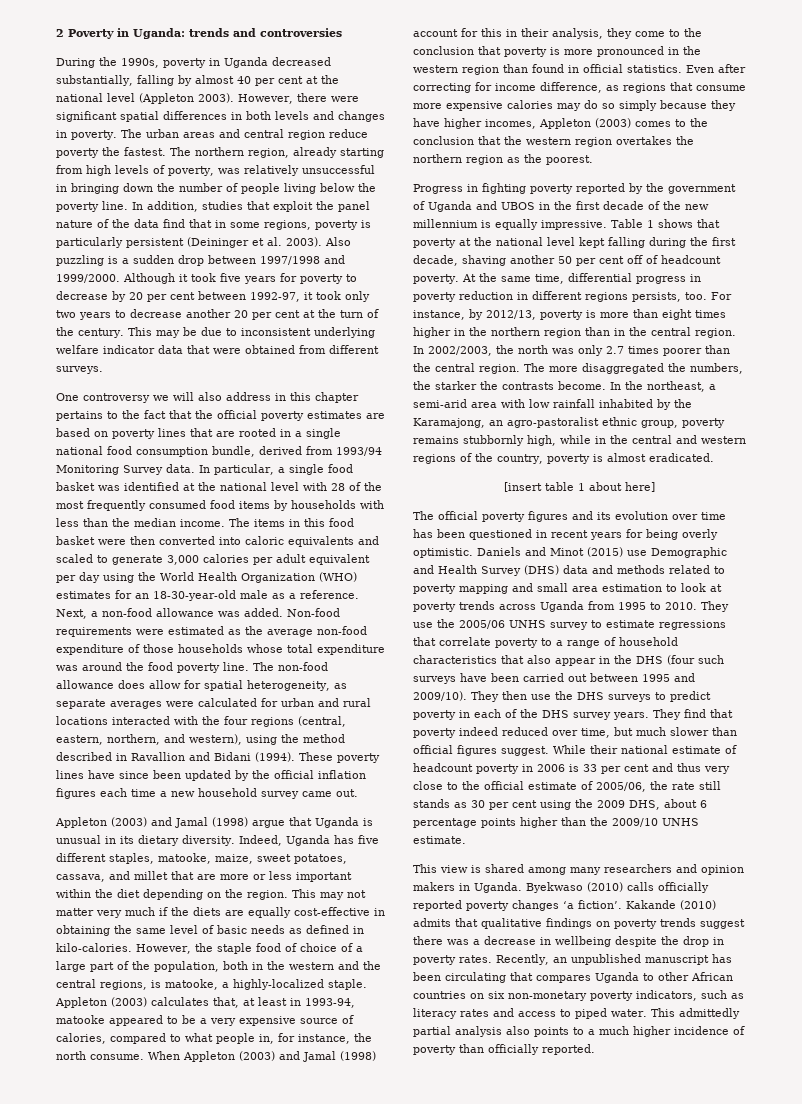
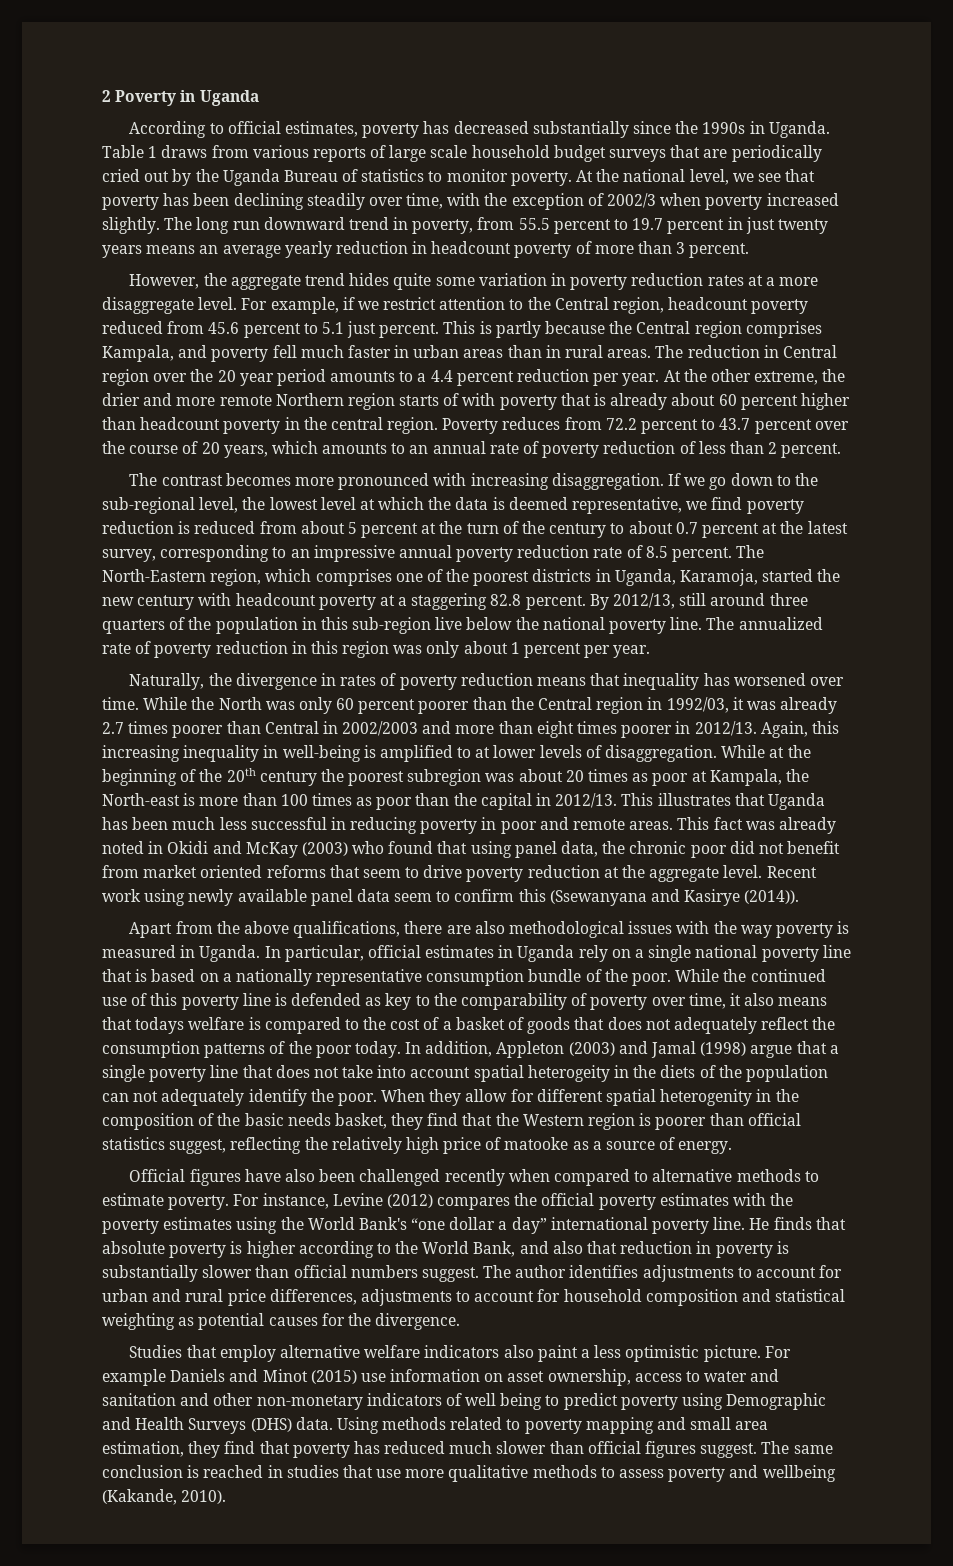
[133,28,342,39] [56,57,331,68] [56,75,339,86] [56,93,359,104] [56,111,385,122] [56,129,368,140] [56,147,384,158] [56,165,375,176] [56,183,376,194] [56,201,370,212] [56,219,371,230] [56,237,351,248] [56,255,345,266] [56,273,357,284] [56,291,370,302] [56,309,300,320] Uganda: trends and controversies // During the 1990s, poverty in Uganda decreased substantially, falling by almost 40 per cent at the national level (Appleton 2003). However, there were significant spatial differences in both levels and changes in poverty. The urban areas and central region reduce poverty the fastest. The northern region, already starting from high levels of poverty, was relatively unsuccessful in bringing down the number of people living below the poverty line. In addition, studies that exploit the panel nature of the data find that in some regions, poverty is particularly persistent (Deininger et al. 2003). Also puzzling is a sudden drop between 1997/1998 and 1999/2000. Although it took five years for poverty to decrease by 20 per cent between 1992-97, it took only two years to decrease another 20 per cent -> [199,90,259,106] [129,121,830,138] [102,145,822,162] [102,169,816,186] [102,193,839,210] [102,217,828,234] [102,241,750,258] [129,273,819,290] [102,297,809,314] [102,321,822,338] [102,345,837,362] [102,369,846,386] [102,393,850,410] [102,417,849,434] [102,441,842,458] [129,473,818,490] [102,497,804,514] [102,521,419,538] Uganda // According to official estimates, poverty has decreased substantially since the 1990s in Uganda. Table 1 draws from various reports of large scale household budget surveys that are periodically cried out by the Uganda Bureau of statistics to monitor poverty. At the national level, we see that poverty has been declining steadily over time, with the exception of 2002/3 when poverty increased slightly. The long run downward trend in poverty, from 55.5 percent to 19.7 percent in just twenty years means an average yearly reduction in headcount poverty of more than 3 percent. // However, the aggregate trend hides quite some variation in poverty reduction rates at a more disaggregate level. For example, if we restrict attention to the Central region, headcount poverty reduced from 45.6 percent to 5.1 just percent. This is partly because the Central region comprises Kampala, and poverty fell much faster in urban areas than in rural areas. The reduction in Central region over the 20 year period amounts to a 4.4 percent reduction per year. At the other extreme, the drier and more remote Northern region starts of with poverty that is already about 60 percent higher than headcount poverty in the central region. Poverty reduces from 72.2 percent to 43.7 percent over the course of 20 years, which amounts to an annual rate of poverty reduction of less than 2 percent. // The contrast becomes more pronounced with increasing disaggregation. If we go down to the sub-regional level, the lowest level at which the data is deemed representative, we find poverty reduction is reduced from about 5 percent
[78,327,375,338] [56,345,379,354] [56,366,103,374] [56,392,359,403] [56,410,385,421] [56,428,341,439] [56,446,382,457] [56,464,353,475] [56,482,382,491] [56,500,384,511] [56,518,354,527] [56,536,379,547] [56,554,370,565] [56,572,357,583] [56,590,359,601] [56,608,340,619] [56,626,367,637] [56,644,385,655] [56,662,328,673] [56,680,347,691] [56,698,371,709] [56,716,346,727] [56,734,345,745] [56,752,380,763] [56,770,366,781] [56,788,358,799] century. This may be due to inconsistent underlying welfare indicator data that were obtained from different surveys. // One controversy we will also address in this chapter pertains to the fact that the official poverty estimates are based on poverty lines that are rooted in a single national food consumption bundle, derived from 1993/94 Monitoring Survey data. In particular, a single food basket was identified at the national level with 28 of the most frequently consumed food items by households with less than the median income. The items in this food basket were then converted into caloric equivalents and scaled to generate 3,000 calories per adult equivalent per day using the World Health Organization (WHO) estimates for an 18‐30-year-old male as a reference. Next, a non-food allowance was added. Non-food requirements were estimated as the average non-food expenditure of those households whose total expenditure was around the food poverty line. The non-food allowance does allow for spatial heterogeneity, as separate averages were calculated for urban and rural locations interacted with the four regions (central, eastern, northern, and western), using the method described in Ravallion and Bidani (1994). These poverty lines have since been updated by the official inflation figures each time a new household survey came out. // -> [549,521,848,538] [102,545,765,562] [102,569,841,586] [102,593,808,610] [102,617,823,634] [102,641,651,658] [129,673,844,690] [102,697,838,714] [102,721,839,738] [102,745,811,762] [102,768,809,786] [102,793,825,810] [102,817,836,834] [102,841,841,858] [102,865,817,882] [102,889,800,906] [129,921,850,938] [102,945,851,962] [102,969,826,986] [102,993,828,1010] [102,1017,836,1034] [102,1041,493,1058] century to about 0.7 percent at the latest survey, corresponding to an impressive annual poverty reduction rate of 8.5 percent. The North-Eastern region, which comprises one of the poorest districts in Uganda, Karamoja, started the new century with headcount poverty at a staggering 82.8 percent. By 2012/13, still around three quarters of the population in this sub-region live below the national poverty line. The annualized rate of poverty reduction in this region was only about 1 percent per year. // Naturally, the divergence in rates of poverty reduction means that inequality has worsened over time. While the North was only 60 percent poorer than the Central region in 1992/03, it was already 2.7 times poorer than Central in 2002/2003 and more than eight times poorer in 2012/13. Again, this increasing inequality in well-being is amplified to at lower levels of disaggregation. While at the beginning of the 20th century the poorest subregion was about 20 times as poor at Kampala, the North-east is more than 100 times as poor than the capital in 2012/13. This illustrates that Uganda has been much less successful in reducing poverty in poor and remote areas. This fact was already noted in Okidi and McKay (2003) who found that using panel data, the chronic poor did not benefit from market oriented reforms that seem to drive poverty reduction at the aggregate level. Recent work using newly available panel data seem to confirm this (Ssewanyana and Kasirye (2014)). // Apart from the above qualifications, there are also methodological issues with the way poverty is measured in Uganda. In particular, official estimates in Uganda rely on a single national poverty line that is based on a nationally representative consumption bundle of the poor. While the continued use of this poverty line is defended as key to the comparability of poverty over time, it also means that todays welfare is compared to the cost of a basket of goods that does not adequately reflect the consumption patterns of the poor today. In addition,
[315,817,373,828] [56,835,379,846] [56,853,347,864] [56,871,352,882] [56,889,366,900] [56,907,385,918] [56,925,364,936] [56,943,363,954] [56,961,381,972] [56,979,367,990] [55,997,355,1008] [56,1015,354,1026] [56,1033,372,1044] [56,1051,376,1062] [413,28,702,39] [413,46,701,57] [413,64,746,75] [413,82,746,93] [413,100,736,111] [413,118,708,129] [413,136,694,147] [413,154,593,165] [413,183,736,194] [413,201,709,212] [413,219,720,230] [413,237,736,248] [413,255,721,266] [413,273,701,284] [413,291,732,302] [413,309,726,320] [413,327,736,338] [413,345,730,356] [413,363,743,374] [413,381,716,392] [413,399,692,410] [413,417,725,428] [413,435,746,446] [413,453,714,464] [504,482,655,492] [413,511,726,522] [413,529,718,540] [413,548,473,558] Uganda is unusual in its dietary diversity. Indeed, Uganda has five different staples, matooke, maize, sweet potatoes, cassava, and millet that are more or less important within the diet depending on the region. This may not matter very much if the diets are equally cost-effective in obtaining the same level of basic needs as defined in kilo-calories. However, the staple food of choice of a large part of the population, both in the western and the central regions, is matooke, a highly-localized staple. Appleton (2003) calculates that, at least in 1993-94, matooke appeared to be a very expensive source of calories, compared to what people in, for instance, the north consume. When Appleton (2003) and Jamal (1998) account for this in their analysis, they come to the conclusion that poverty is more pronounced in the western region than found in official statistics. Even after correcting for income difference, as regions that consume more expensive calories may do so simply because they have higher incomes, Appleton (2003) comes to the conclusion that the western region overtakes the northern region as the poorest. // Progress in fighting poverty reported by the government of Uganda and UBOS in the first decade of the new millennium is equally impressive. Table 1 shows that poverty at the national level kept falling during the first decade, shaving another 50 per cent off of headcount poverty. At the same time, differential progress in poverty reduction in different regions persists, too. For instance, by 2012/13, poverty is more than eight times higher in the northern region than in the central region. In 2002/2003, the north was only 2.7 times poorer than the central region. The more disaggregated the numbers, the starker the contrasts become. In the northeast, a semi-arid area with low rainfall inhabited by the Karamajong, an agro-pastoralist ethnic group, poverty remains stubbornly high, while in the central and western regions of the country, poverty is almost eradicated. // [insert table 1 about here] // The official poverty figures and its evolution over time has been questioned in recent years for being overly optimistic. -> [829,1045,839,1054] [102,1065,828,1082] [102,1089,799,1106] [102,1113,801,1130] [102,1137,733,1154] [129,1169,819,1186] [102,1193,794,1210] [102,1217,846,1234] [102,1241,789,1258] [102,1265,843,1282] [102,1289,846,1306] [102,1313,461,1330] [129,1345,791,1362] [102,1369,166,1386] a single poverty line that does not take into account spatial heterogeity in the diets of the population can not adequately identify the poor. When they allow for different spatial heterogenity in the composition of the basic needs basket, they find that the Western region is poorer than official statistics suggest, reflecting the relatively high price of matooke as a source of energy. // Official figures have also been challenged recently when compared to alternative methods to estimate poverty. For instance, Levine (2012) compares the official poverty estimates with the poverty estimates using the World Bank's “one dollar a day” international poverty line. He finds that absolute poverty is higher according to the World Bank, and also that reduction in poverty is substantially slower than official numbers suggest. The author identifies adjustments to account for urban and rural price differences, adjustments to account for household composition and statistical weighting as potential causes for the divergence. // Studies that employ alternative welfare indicators also paint a less optimistic picture. For example
[651,547,727,558] [413,565,613,576] Demographic and Health Survey (DHS) data and -> [390,1369,780,1386] [102,1393,827,1410] [102,1417,379,1434] information on asset ownership, access to water and sanitation and other non-monetary indicators of well being to predict poverty using Demographic and Health Surveys (DHS) data. Using
[602,583,722,592] [413,601,729,612] [413,619,726,630] [413,637,678,648] [413,655,724,666] [413,673,695,684] [413,691,711,702] [413,709,733,720] [413,727,633,738] estimation to look at poverty trends across Uganda from 1995 to 2010. They use the 2005/06 UNHS survey to estimate regressions that correlate poverty to a range of household characteristics that also appear in the DHS (four such surveys have been carried out between 1995 and 2009/10). They then use the DHS surveys to predict poverty in each of the DHS survey years. They find that poverty indeed reduced over time, but -> [102,1441,446,1458] estimation, they find that poverty has reduced
[553,745,737,754] [413,763,730,774] [413,781,721,792] [413,799,707,810] [413,817,699,828] [413,836,466,844] [413,864,744,875] [413,882,709,893] [413,900,716,911] [413,918,745,929] [413,936,724,947] [413,954,732,965] [413,972,733,983] [413,990,744,1001] [413,1008,740,1019] [413,1026,745,1037] [413,1044,595,1055] While their national estimate of headcount poverty in 2006 is 33 per cent and thus very close to the official estimate of 2005/06, the rate still stands as 30 per cent using the 2009 DHS, about 6 percentage points higher than the 2009/10 UNHS estimate. // This view is shared among many researchers and opinion makers in Uganda. Byekwaso (2010) calls officially reported poverty changes ‘a fiction’. Kakande (2010) admits that qualitative findings on poverty trends suggest there was a decrease in wellbeing despite the drop in poverty rates. Recently, an unpublished manuscript has been circulating that compares Uganda to other African countries on six non-monetary poverty indicators, such as literacy rates and access to piped water. This admittedly partial analysis also points to a much higher incidence of poverty than officially reported. -> [761,1441,833,1454] [102,1465,836,1482] [102,1489,227,1505] The same conclusion is reached in studies that use more qualitative methods to assess poverty and wellbeing (Kakande, 2010).

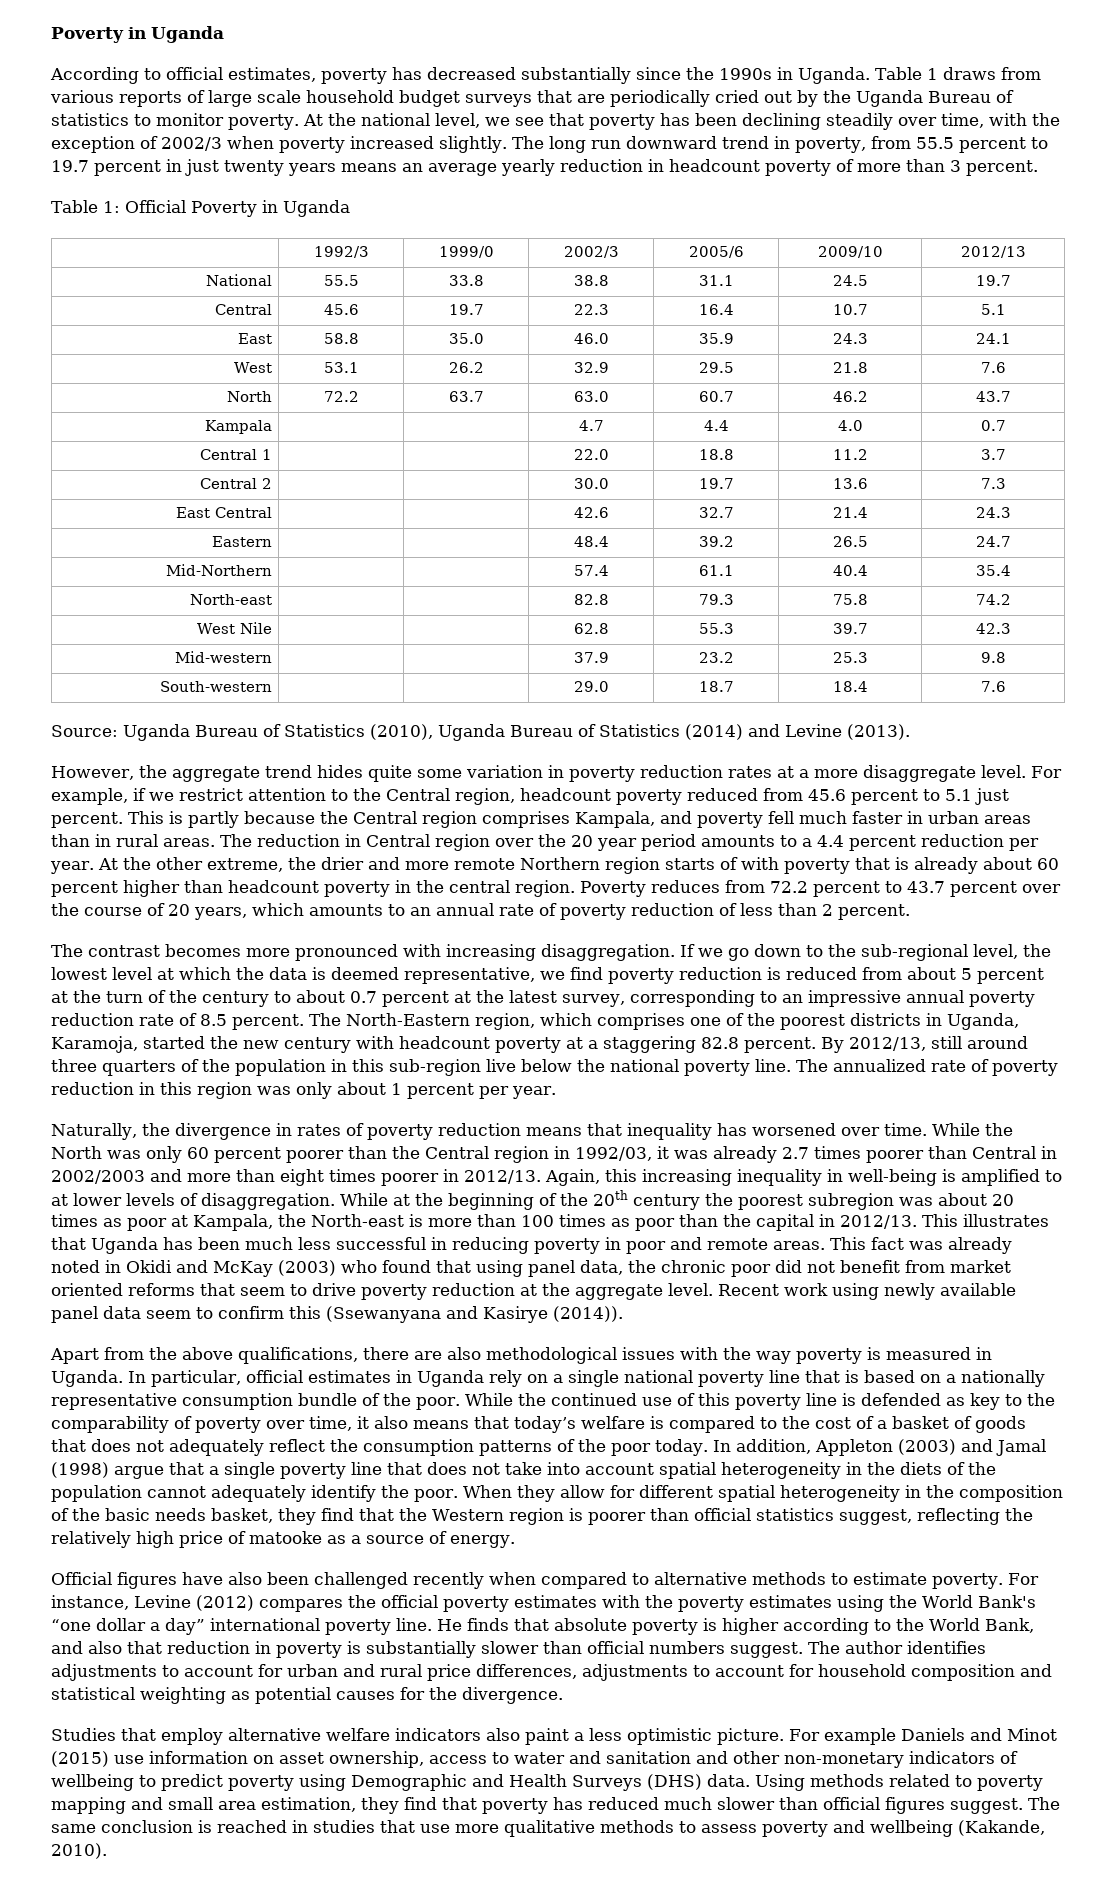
[102,90,111,102] 2 -> (51, 35) none
(750, 250) none -> [51,200,350,217] [313,246,369,258] [438,246,494,258] [563,246,619,258] [688,246,744,258] [817,246,883,258] [960,246,1026,258] [206,274,273,286] [323,275,359,286] [448,275,484,286] [573,275,609,286] [698,275,734,286] [832,275,868,286] [975,275,1011,286] [215,304,273,315] [323,304,359,315] [448,304,484,315] [573,304,609,315] [698,304,734,315] [832,304,868,315] [980,304,1006,315] [238,333,273,344] [323,333,359,344] [448,333,484,344] [573,333,609,344] [698,333,734,344] [832,333,868,344] [975,333,1011,344] [234,362,273,373] [323,362,359,373] [448,362,484,373] [573,362,609,373] [698,362,734,373] [832,362,868,373] [980,362,1006,373] [227,391,273,402] [323,391,359,402] [448,391,484,402] [573,391,609,402] [698,391,734,402] [832,391,868,402] [975,391,1011,402] [205,420,273,434] [578,420,604,431] [703,420,729,431] [837,420,863,431] [980,420,1006,431] [200,449,273,460] [573,449,609,460] [698,449,734,460] [832,449,868,460] [980,449,1006,460] [200,478,273,489] [573,478,609,489] [698,478,734,489] [832,478,868,489] [980,478,1006,489] [176,507,273,518] [573,507,609,518] [698,507,734,518] [832,507,868,518] [975,507,1011,518] [212,536,273,547] [573,536,609,547] [698,536,734,547] [832,536,868,547] [975,536,1011,547] [166,564,273,576] [573,565,609,576] [698,565,734,576] [832,565,868,576] [975,565,1011,576] [190,594,273,605] [573,594,609,605] [698,594,734,605] [832,594,868,605] [975,594,1011,605] [197,622,273,634] [573,623,609,634] [698,623,734,634] [832,623,868,634] [975,623,1011,634] [175,651,273,663] [573,652,609,663] [698,652,734,663] [832,652,868,663] [980,652,1006,663] [160,681,273,692] [573,681,609,692] [698,681,734,692] [832,681,868,692] [980,681,1006,692] [51,724,910,741] // Table 1: Official Poverty in Uganda // | 1992/3 | 1999/0 | 2002/3 | 2005/6 | 2009/10 | 2012/13 // National | 55.5 | 33.8 | 38.8 | 31.1 | 24.5 | 19.7 // Central | 45.6 | 19.7 | 22.3 | 16.4 | 10.7 | 5.1 // East | 58.8 | 35.0 | 46.0 | 35.9 | 24.3 | 24.1 // West | 53.1 | 26.2 | 32.9 | 29.5 | 21.8 | 7.6 // North | 72.2 | 63.7 | 63.0 | 60.7 | 46.2 | 43.7 // Kampala | | | 4.7 | 4.4 | 4.0 | 0.7 // Central 1 | | | 22.0 | 18.8 | 11.2 | 3.7 // Central 2 | | | 30.0 | 19.7 | 13.6 | 7.3 // East Central | | | 42.6 | 32.7 | 21.4 | 24.3 // Eastern | | | 48.4 | 39.2 | 26.5 | 24.7 // Mid-Northern | | | 57.4 | 61.1 | 40.4 | 35.4 // North-east | | | 82.8 | 79.3 | 75.8 | 74.2 // West Nile | | | 62.8 | 55.3 | 39.7 | 42.3 // Mid-western | | | 37.9 | 23.2 | 25.3 | 9.8 // South-western | | | 29.0 | 18.7 | 18.4 | 7.6 // Source: Uganda Bureau of Statistics (2010), Uganda Bureau of Statistics (2014) and Levine (2013).
[135,1017,185,1034] todays -> [514,1416,576,1433] today’s
[527,1065,610,1082] heterogeity -> [721,1462,841,1479] heterogeneity
[102,1091,159,1102] can not -> [147,1486,206,1498] cannot
[660,1089,753,1106] heterogenity -> [779,1485,900,1502] heterogeneity
[465,1393,543,1410] well being -> [51,1774,134,1791] wellbeing

